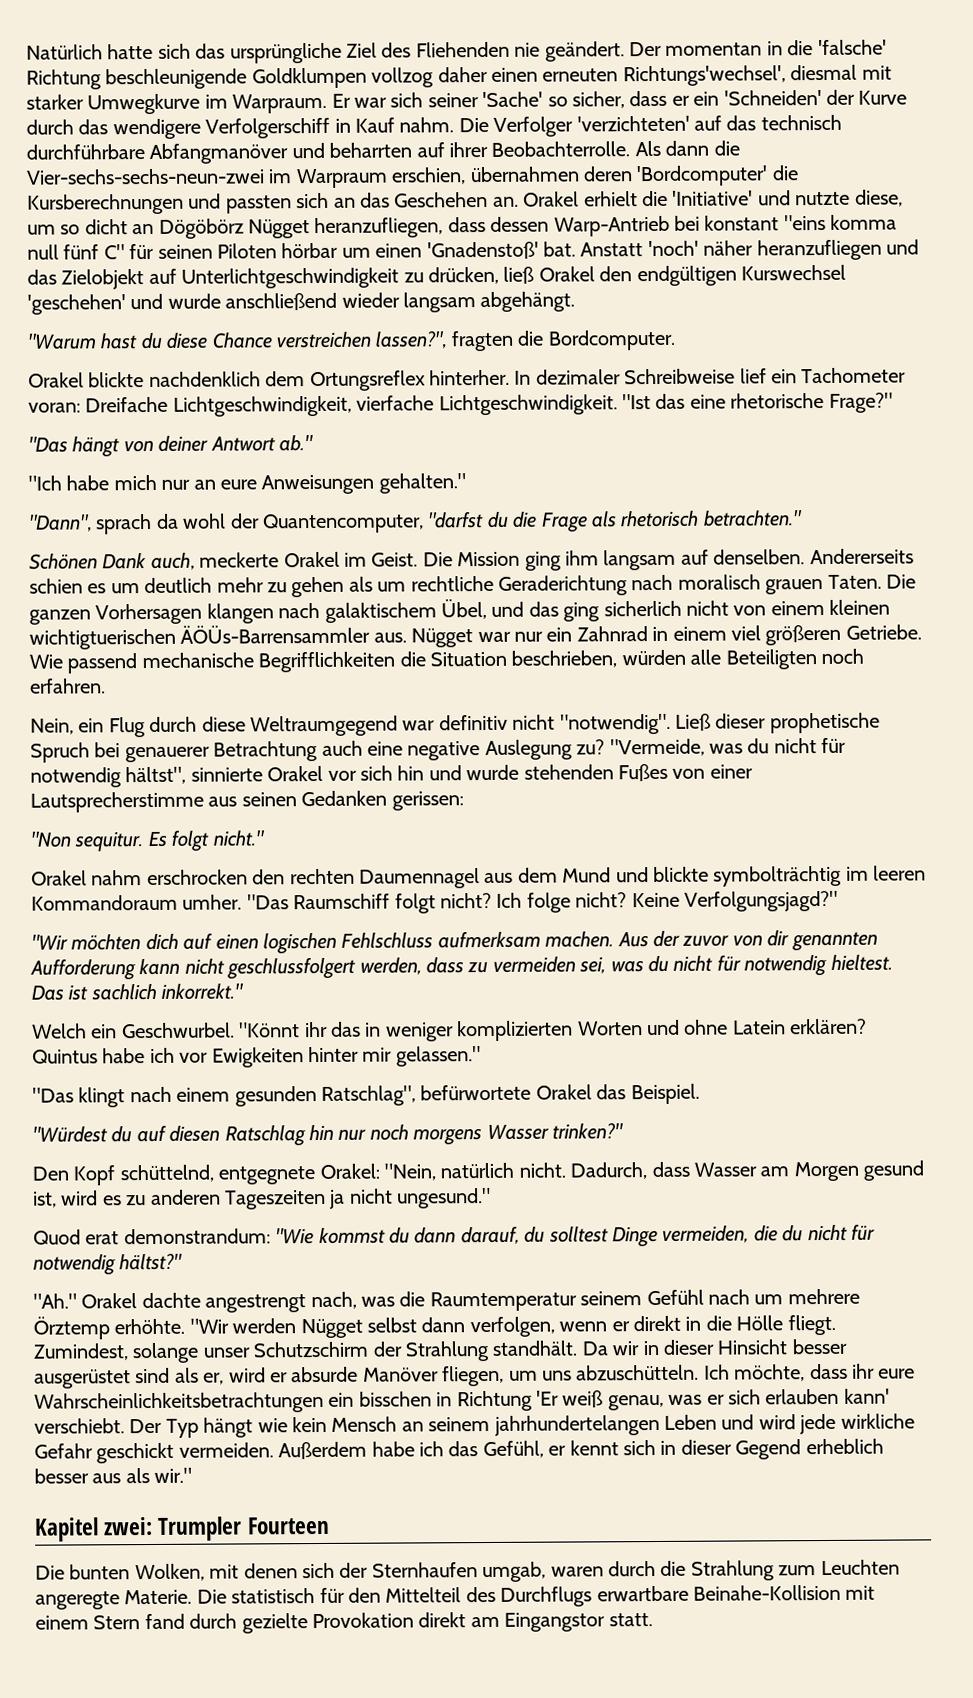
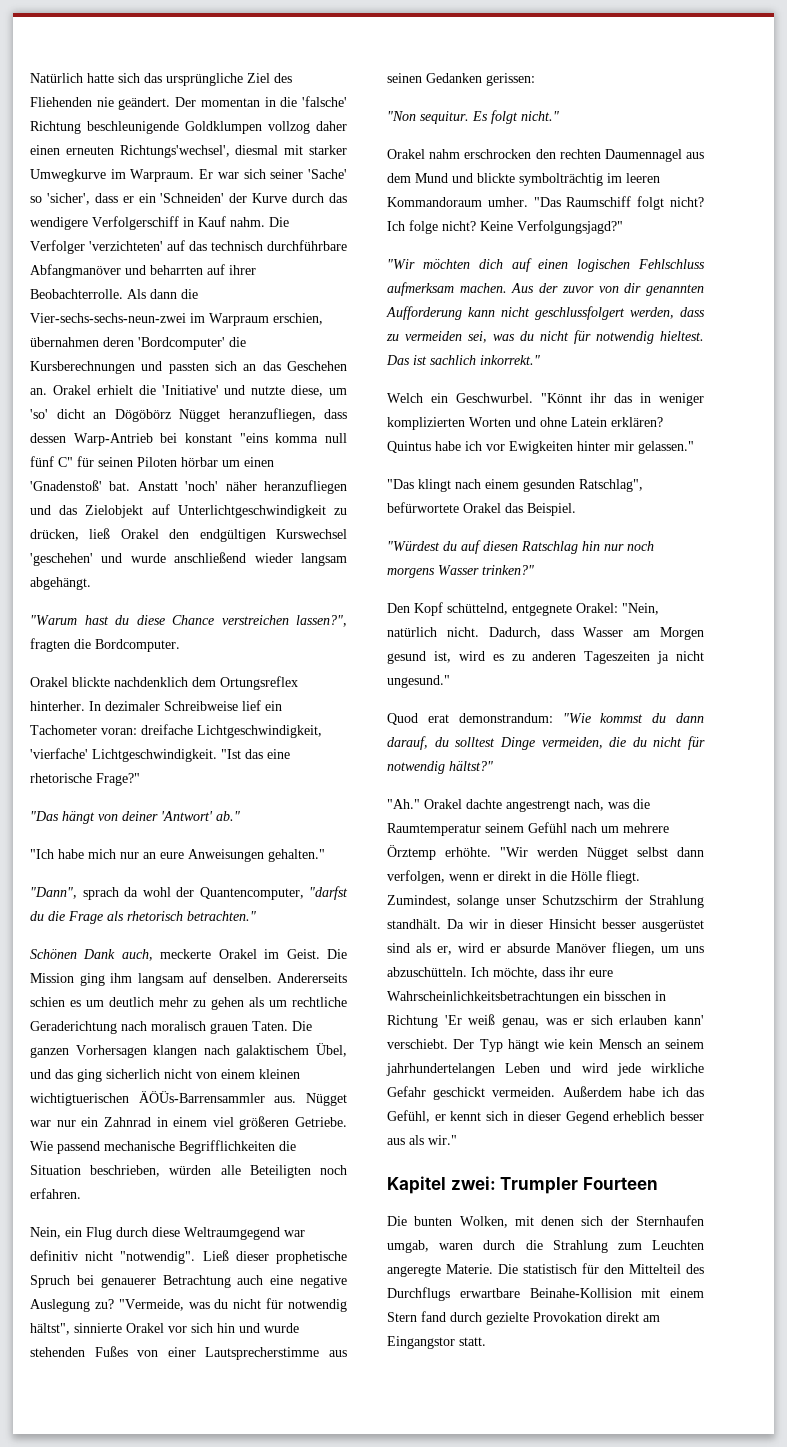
[571,91,625,109] sicher, -> [46,193,90,205] 'sicher',
[60,224,81,235] so -> [30,409,48,419] 'so'
[85,395,435,417] Dreifache Lichtgeschwindigkeit, vierfache -> [141,724,322,738] [30,748,88,759] dreifache Lichtgeschwindigkeit, 'vierfache'
[210,436,276,452] Antwort -> [161,811,213,821] 'Antwort'

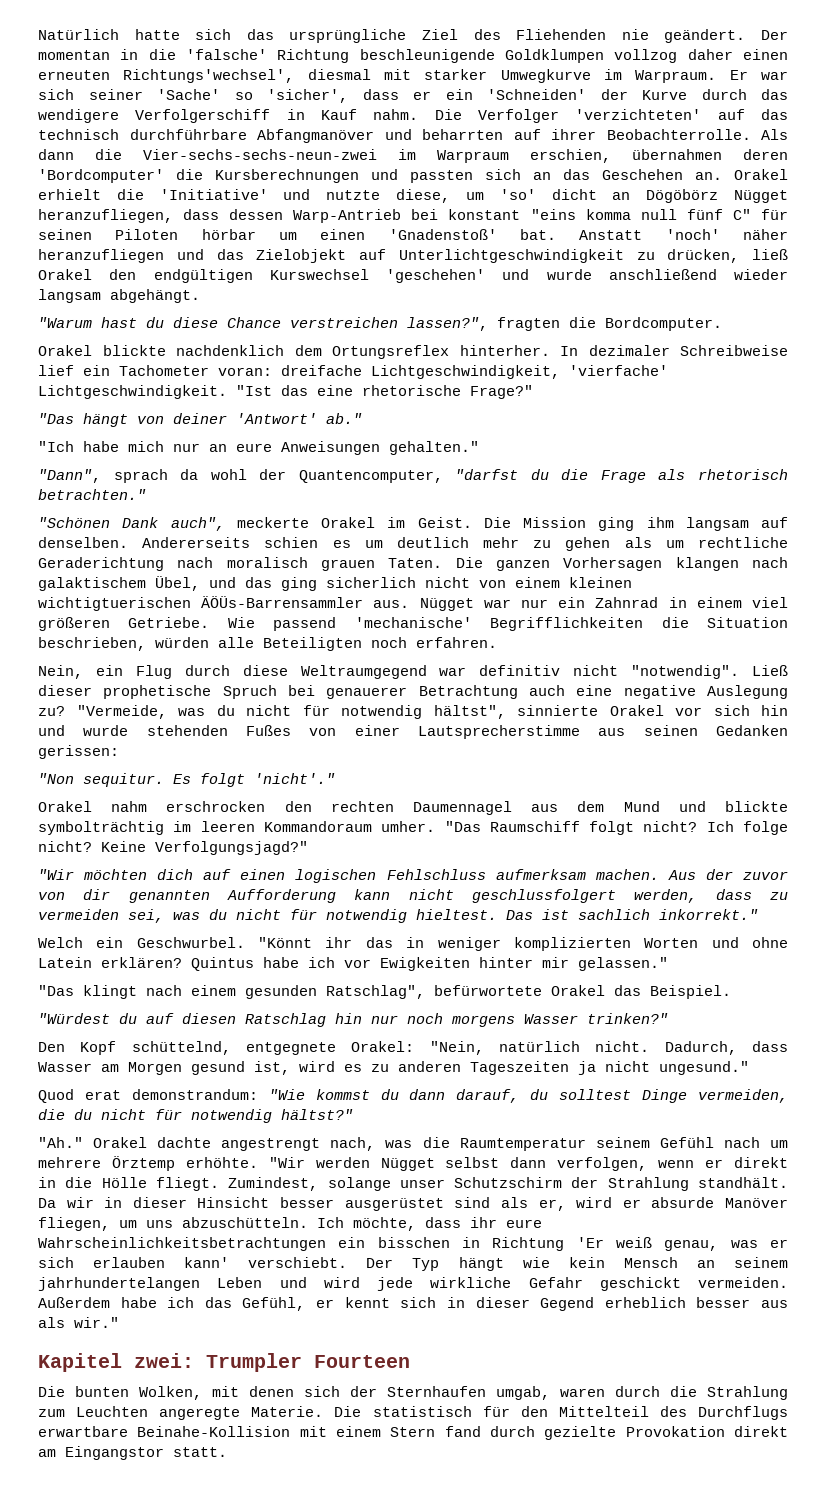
[30,949,153,961] Schönen Dank auch, -> [38,517,225,531] "Schönen Dank auch",
[104,1141,175,1151] mechanische -> [354,617,472,628] 'mechanische'
[521,111,559,121] nicht." -> [254,773,335,784] 'nicht'."

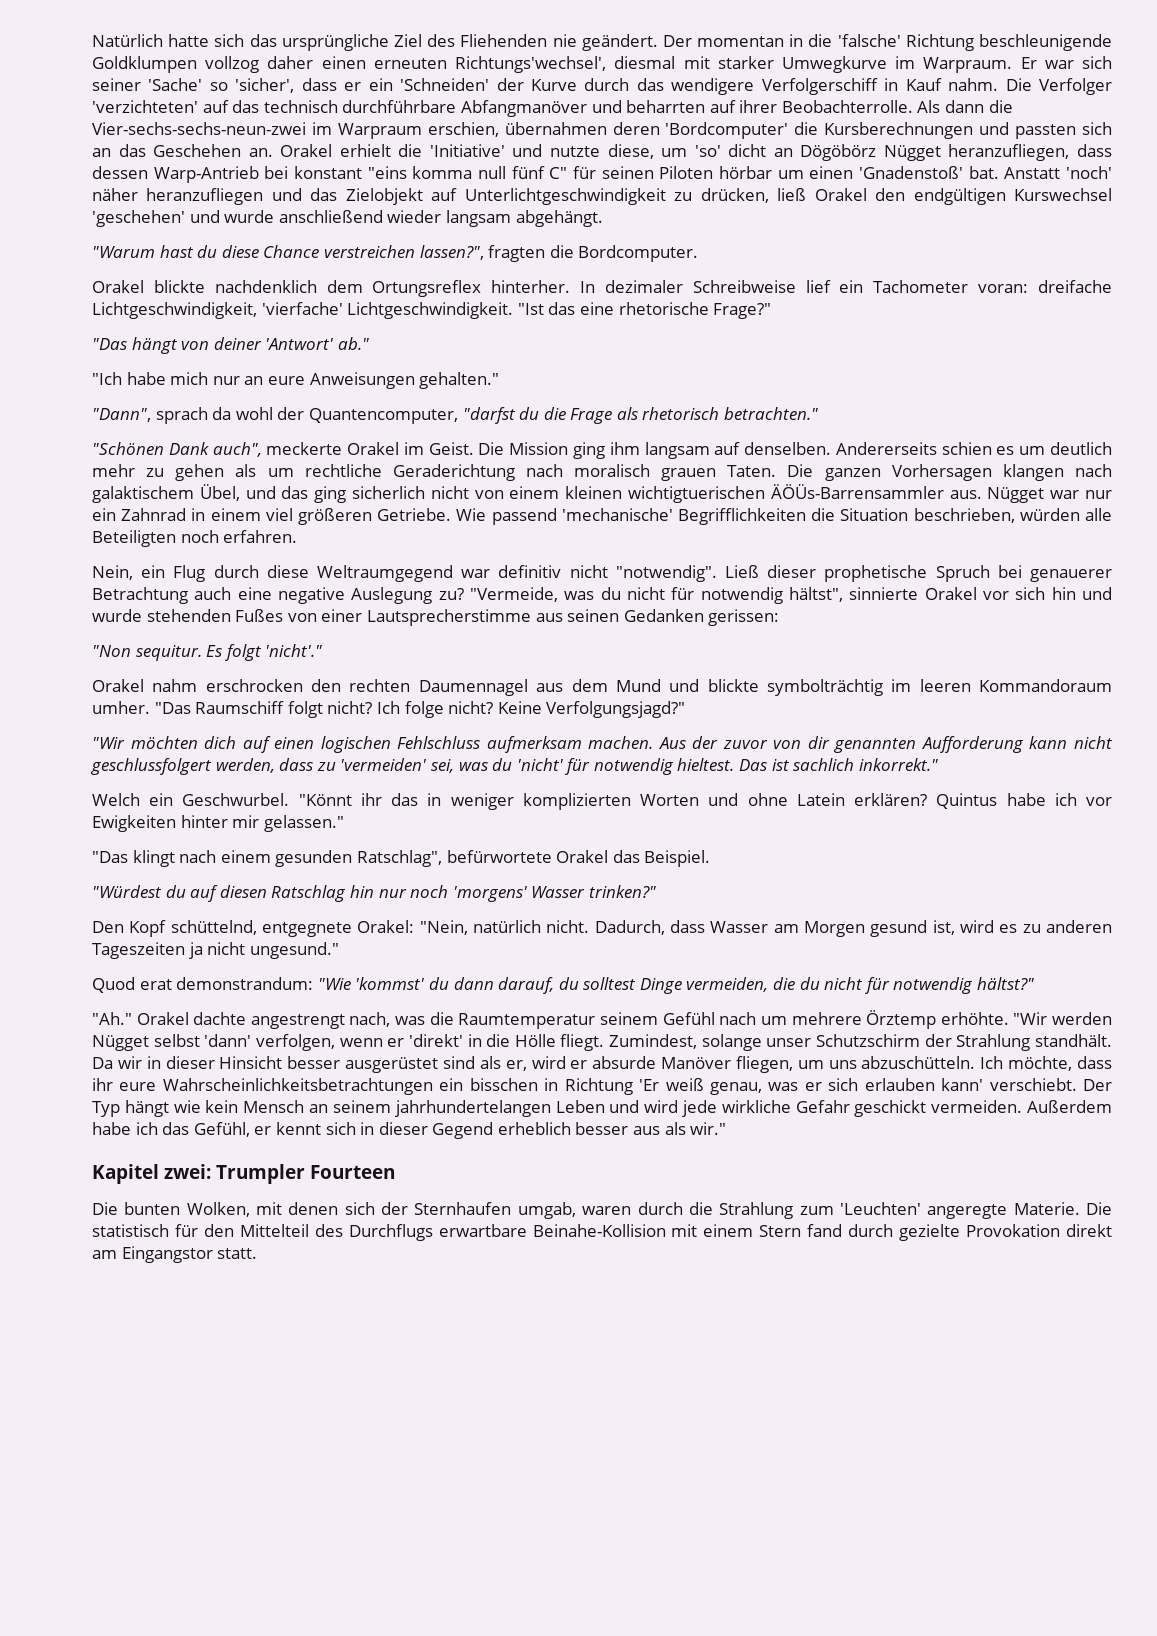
[38,909,119,920] vermeiden -> [340,758,428,771] 'vermeiden'
[236,909,281,920] nicht -> [516,758,564,771] 'nicht'
[452,1015,515,1027] morgens -> [452,886,528,902] 'morgens'
[315,1089,370,1100] kommst -> [355,977,426,990] 'kommst'
[510,1157,547,1168] dann -> [204,1034,252,1047] 'dann'
[734,1157,788,1168] direkt -> [408,1034,463,1047] 'direkt'
[76,1406,149,1417] Leuchten -> [839,1202,921,1215] 'Leuchten'

